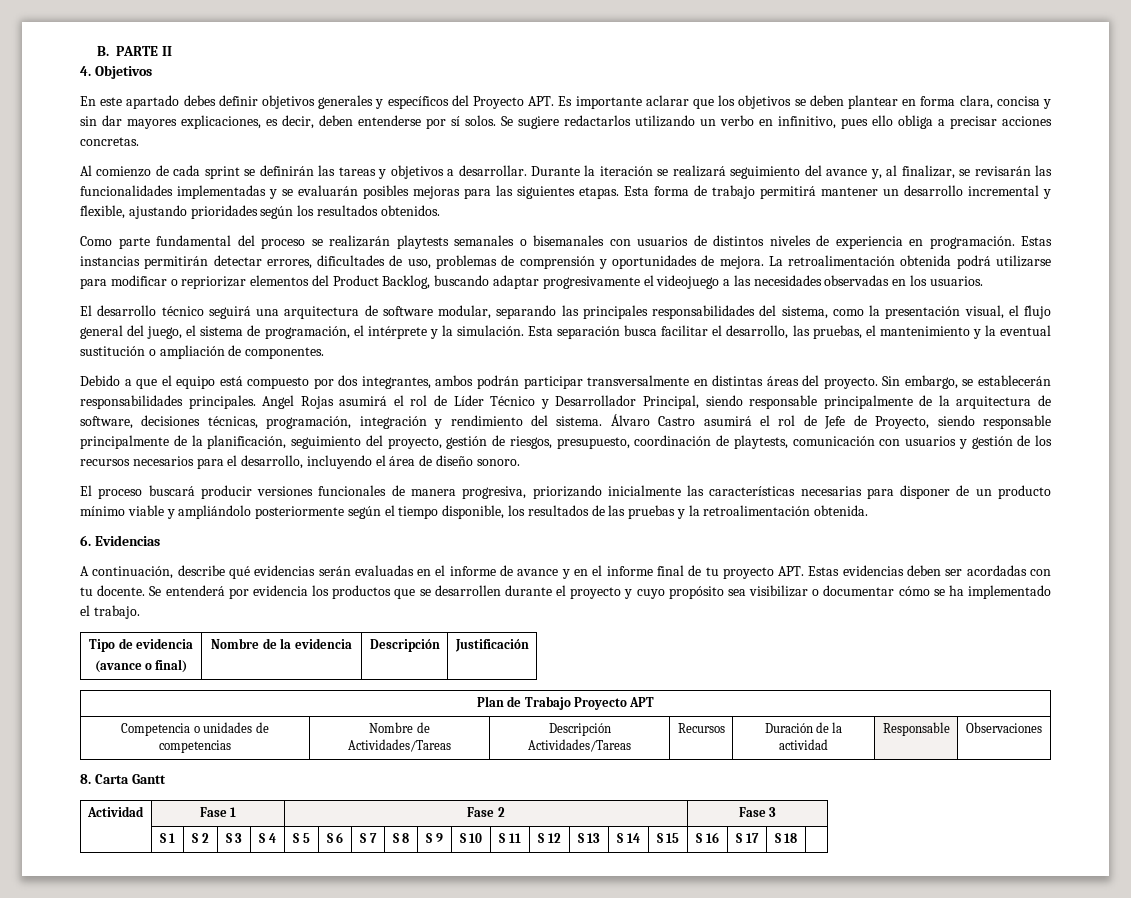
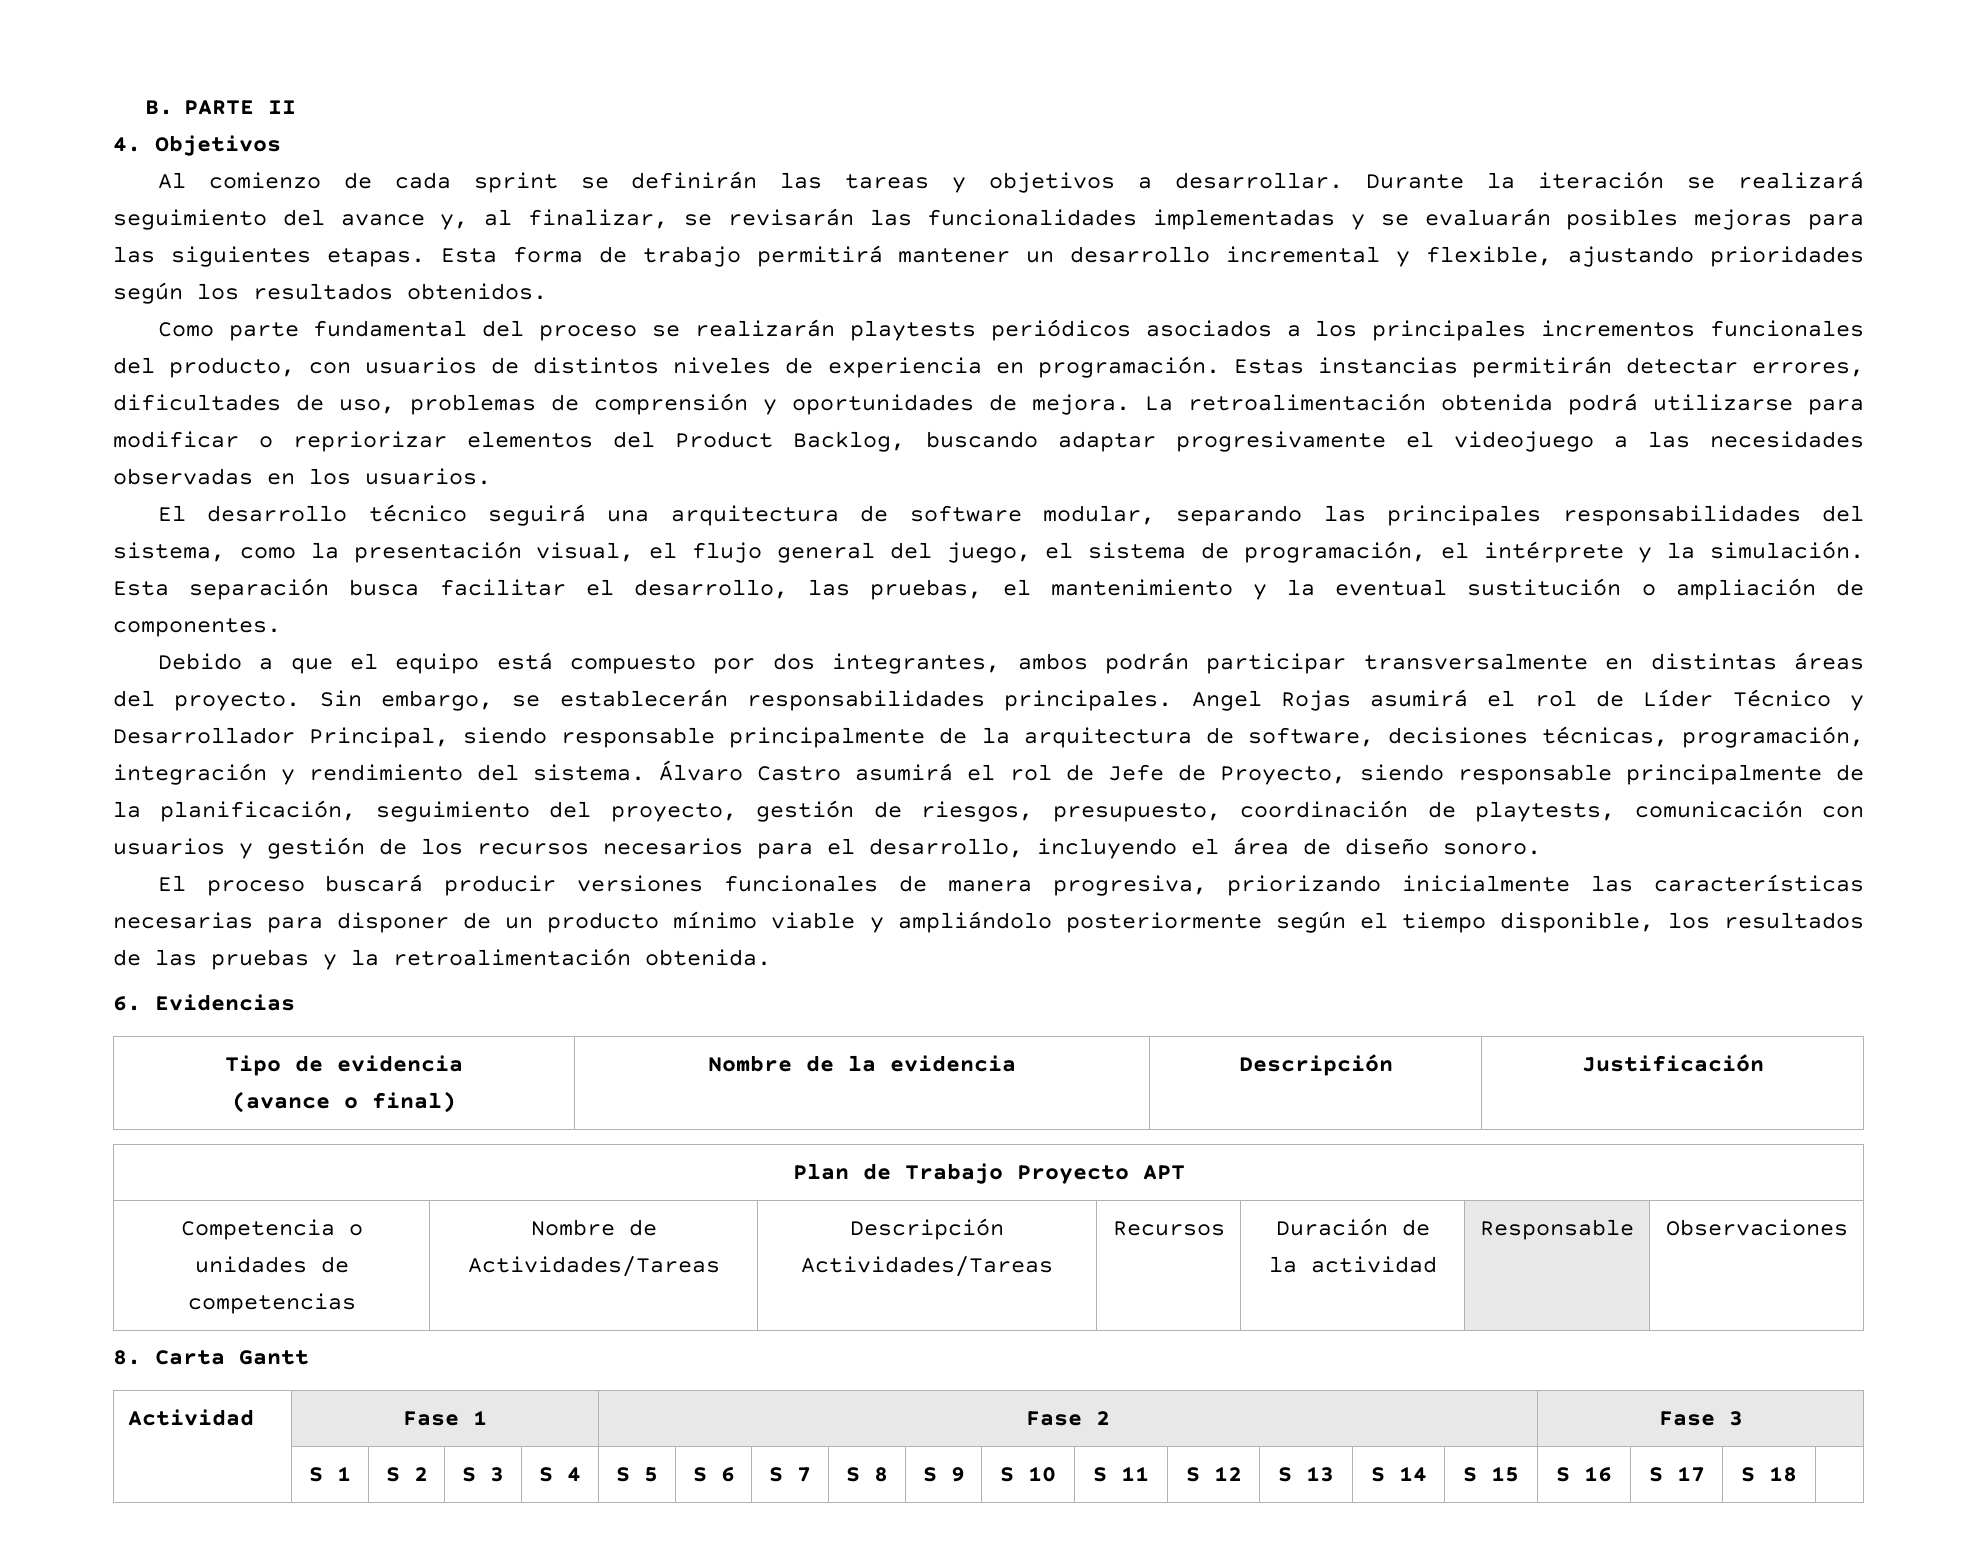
[80,95,1052,109] [80,115,1052,129] [80,137,139,146] // En este apartado debes definir objetivos generales y específicos del Proyecto APT. Es importante aclarar que los objetivos se deben plantear en forma clara, concisa y sin dar mayores explicaciones, es decir, deben entenderse por sí solos. Se sugiere redactarlos utilizando un verbo en infinitivo, pues ello obliga a precisar acciones concretas. -> (281, 145) none
[454,235,604,246] semanales o bisemanales -> [990,319,1865,341] [113,357,296,378] periódicos asociados a los principales incrementos funcionales del producto,
[80,565,1051,579] [80,585,1051,599] [80,605,140,619] // A continuación, describe qué evidencias serán evaluadas en el informe de avance y en el informe final de tu proyecto APT. Estas evidencias deben ser acordadas con tu docente. Se entenderá por evidencia los productos que se desarrollen durante el proyecto y cuyo propósito sea visibilizar o documentar cómo se ha implementado el trabajo. -> (295, 1002) none

